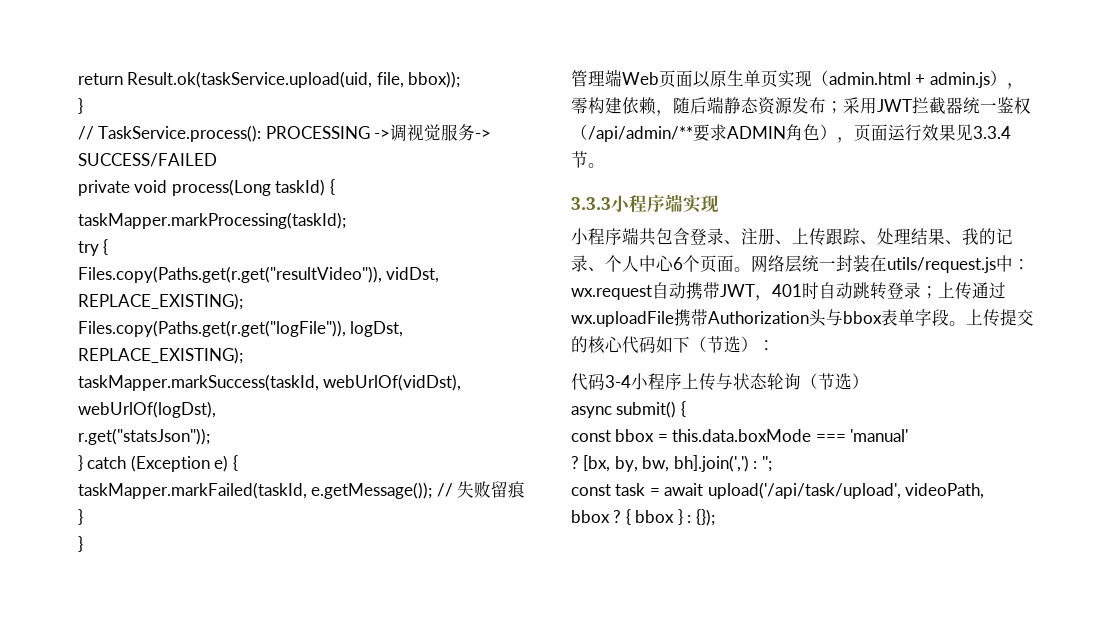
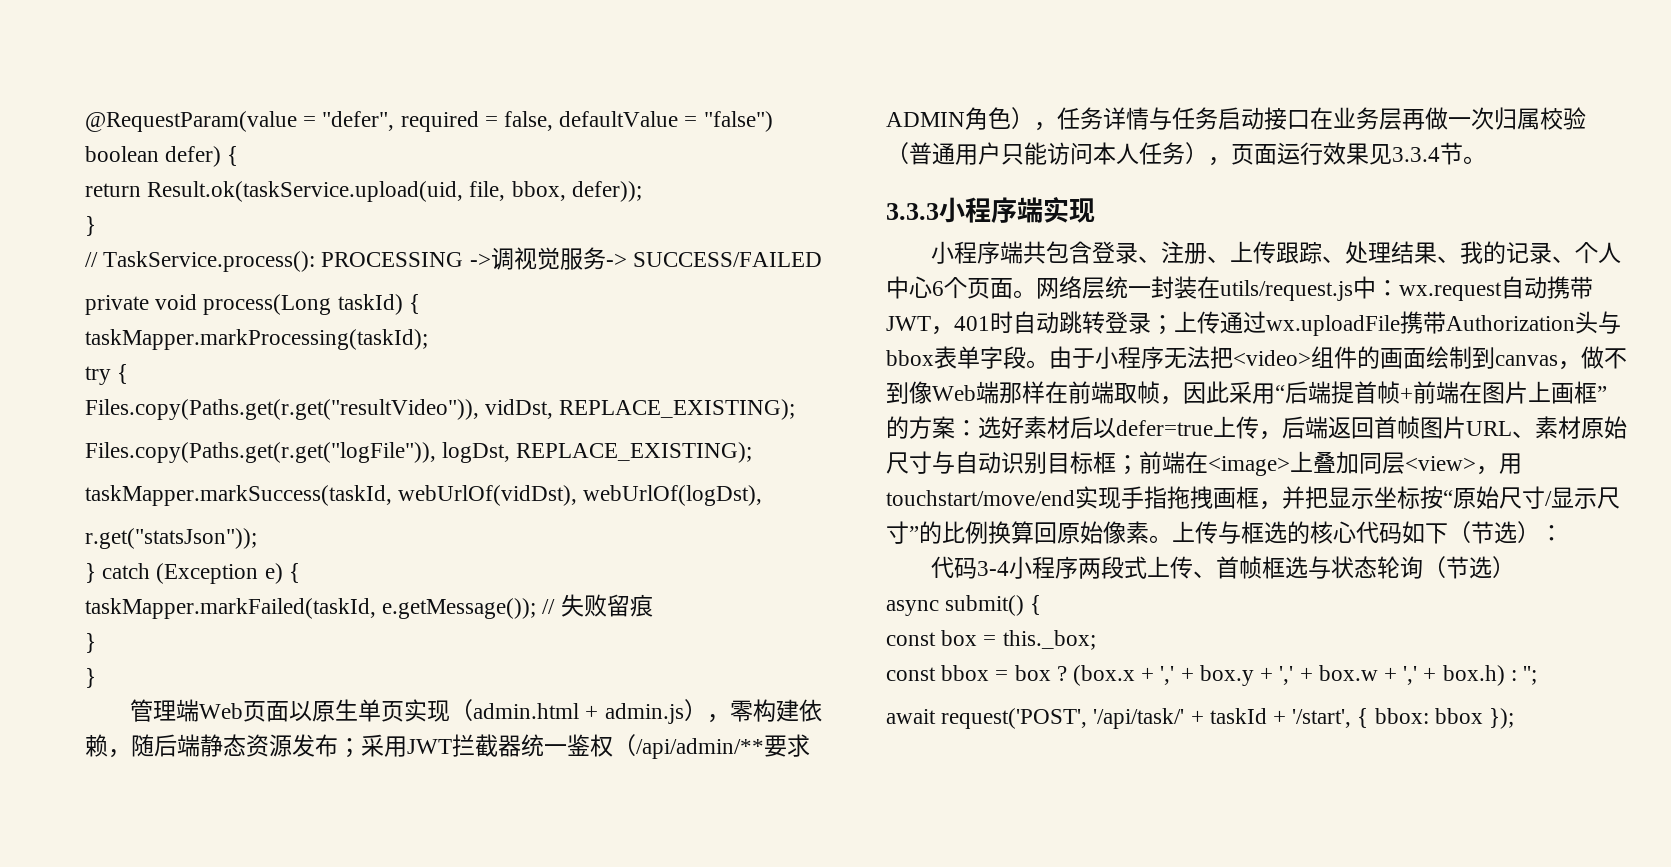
(78, 79) none -> [85,111,773,132] [85,146,239,167] @RequestParam(value = "defer", required = false, defaultValue = "false") boolean defer) { //
[408,71,461,88] bbox)); -> [511,181,642,202] bbox, defer));
(854, 140) none -> [1057,107,1586,130] [886,142,1231,166] 任务详情与任务启动接口在业务层再做一次归属校验（普通用户只能访问本人任务），
[966,309,1034,327] 上传提交 -> [1049,346,1627,370] [886,381,1607,405] [886,416,1627,440] [886,451,1522,476] [886,486,1620,510] [886,521,1287,544] 由于小程序无法把<video>组件的画面绘制到canvas，做不到像Web端那样在前端取帧，因此采用“后端提首帧+前端在图片上画框”的方案：选好素材后以defer=true上传，后端返回首帧图片URL、素材原始尺寸与自动识别目标框；前端在<image>上叠加同层<view>，用touchstart/move/end实现手指拖拽画框，并把显示坐标按“原始尺寸/显示尺寸”的比例换算回原始像素。上传与框选
[682,373,716,391] 上传 -> [1078,556,1309,579] 两段式上传、首帧框选
(686, 409) none -> [886,630,1096,650] // const box = this._box;
[672,429,909,442] [571,455,772,472] [571,482,985,499] [571,509,715,526] this.data.boxMode === 'manual' // ? [bx, by, bw, bh].join(',') : ''; // const task = await upload('/api/task/upload', videoPath, // bbox ? { bbox } : {}); -> [1014,665,1537,686] [886,708,1515,729] box ? (box.x + ',' + box.y + ',' + box.w + ',' + box.h) : ''; // await request('POST', '/api/task/' + taskId + '/start', { bbox: bbox });

